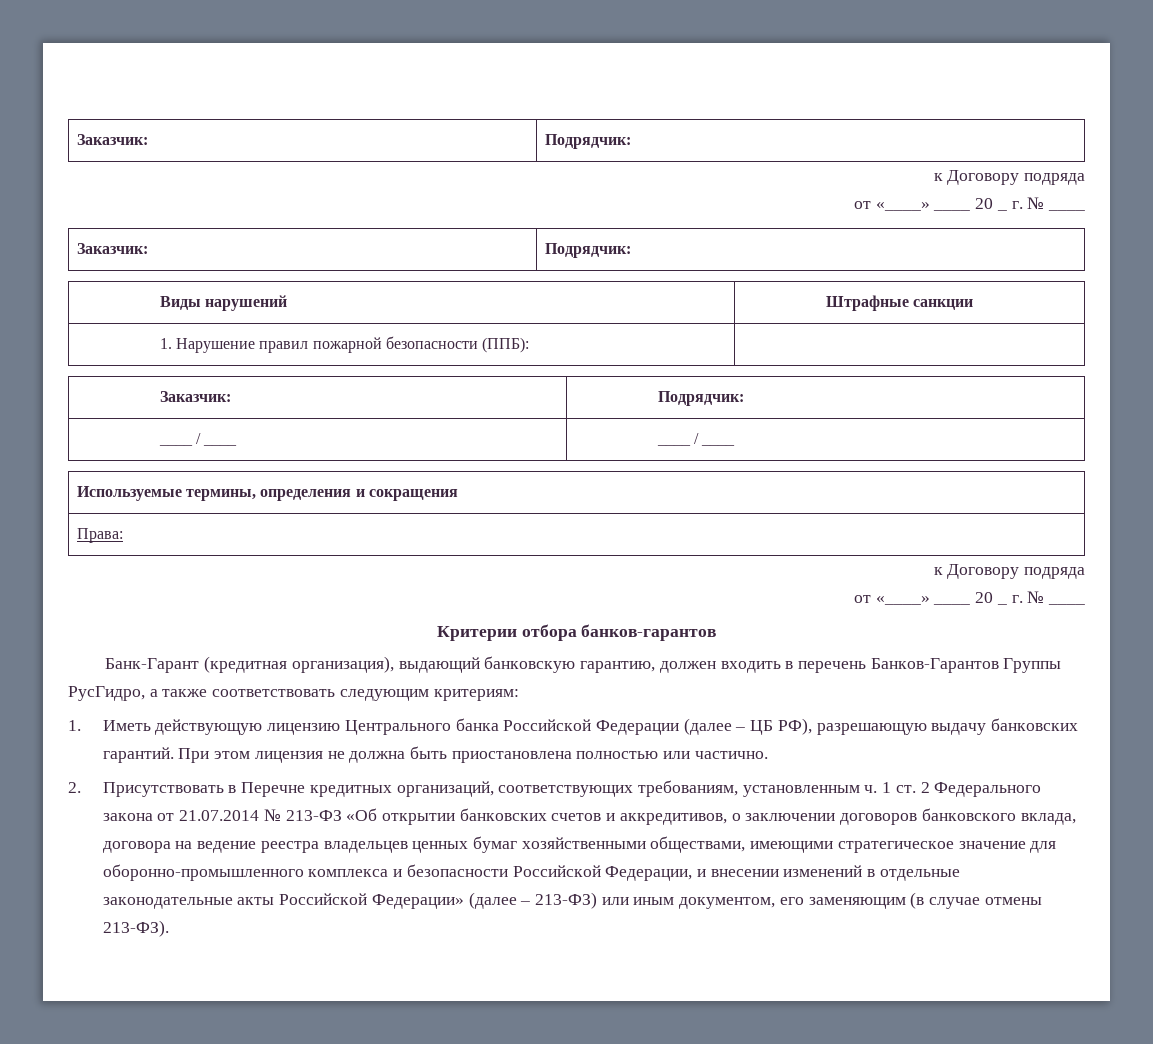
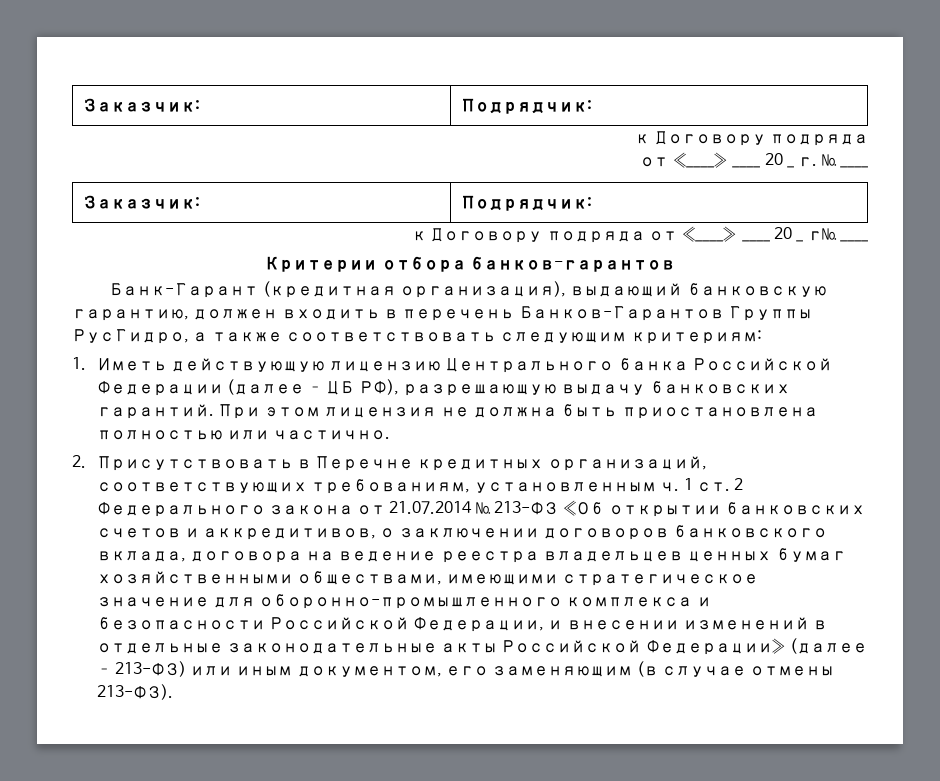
[159,295,288,311] [825,295,974,311] [159,336,530,353] [159,391,231,402] [657,391,744,406] [158,444,193,446] [196,433,202,444] [203,444,238,446] [656,444,691,446] [694,433,700,444] [701,444,736,446] [76,486,458,501] [76,528,123,543] [933,564,1085,579] [853,595,971,605] [975,592,994,603] [996,603,1007,605] [1011,591,1045,603] // Виды нарушений | Штрафные санкции // 1. Нарушение правил пожарной безопасности (ППБ): | // Заказчик: | Подрядчик: // ____ / ____ | ____ / ____ // Используемые термины, определения и сокращения // Права: // к Договору подряда // от «____» ____ 20 _ г. № -> [412,226,770,243] [774,227,793,239] [796,228,837,242] // к Договору подряда от «____» ____ 20 _ г№

